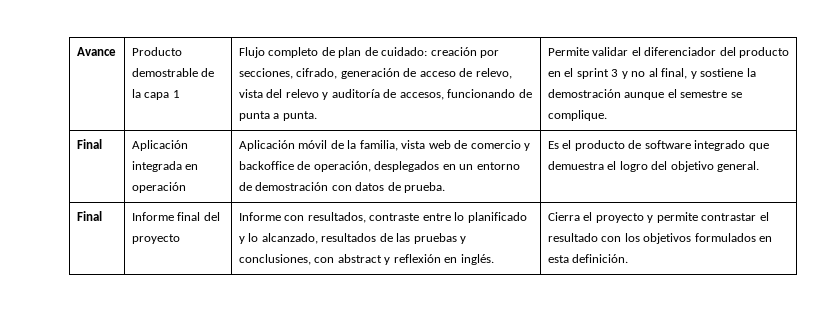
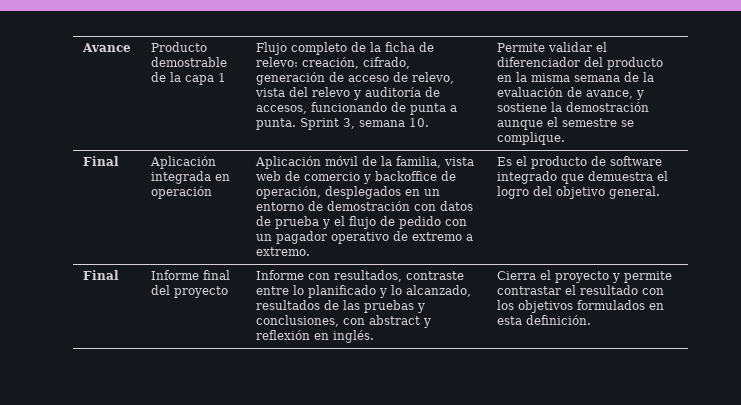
[338,47,500,58] [238,68,293,79] plan de cuidado: creación por secciones, -> [369,42,434,52] [255,57,359,69] la ficha de relevo: creación,
(317, 116) none -> [299,118,429,130] Sprint 3, semana 10.
[564,68,688,79] el sprint 3 y no al final, -> [515,72,654,82] [496,87,633,99] la misma semana de la evaluación de avance,
[404,182,446,193] prueba. -> [274,216,467,229] [255,231,473,244] [255,247,310,256] prueba y el flujo de pedido con un pagador operativo de extremo a extremo.

